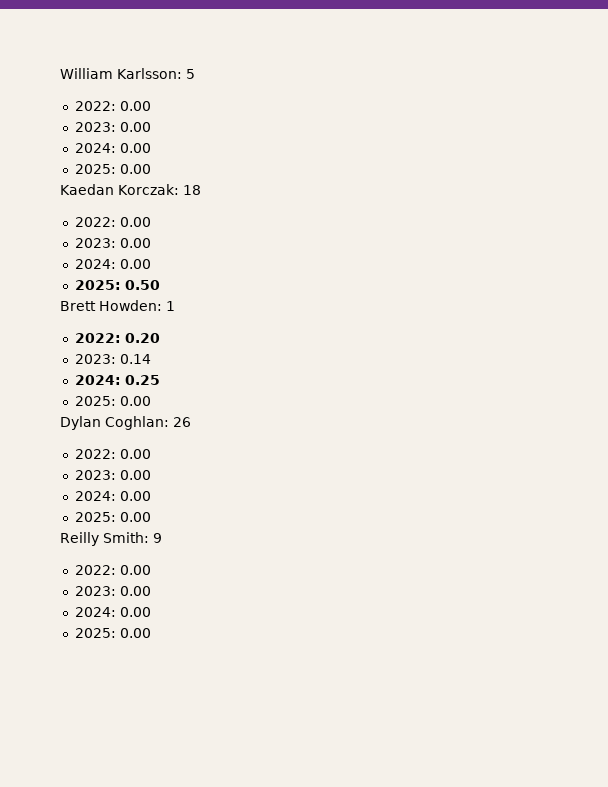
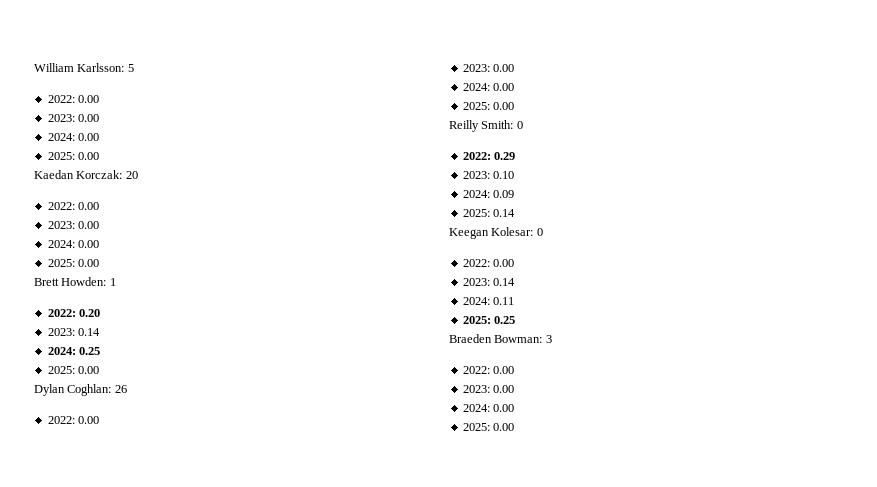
[183,185,201,195] [74,217,151,227] [74,238,151,248] [74,259,151,269] [74,280,160,290] 18 // 2022: 0.00 // 2023: 0.00 // 2024: 0.00 // 2025: 0.50 -> [125,171,138,179] [47,202,100,210] [47,221,100,229] [47,240,100,248] [47,259,100,267] 20 // 2022: 0.00 // 2023: 0.00 // 2024: 0.00 // 2025: 0.00
[153,533,162,543] 9 -> [516,121,523,129] [462,152,516,160] [462,171,515,179] [462,190,515,198] [462,209,516,217] [449,227,543,239] [462,259,515,267] [462,278,516,286] [462,297,515,305] [462,316,516,324] [449,334,552,343] 0 // 2022: 0.29 // 2023: 0.10 // 2024: 0.09 // 2025: 0.14 // Keegan Kolesar: 0 // 2022: 0.00 // 2023: 0.14 // 2024: 0.11 // 2025: 0.25 // Braeden Bowman: 3

